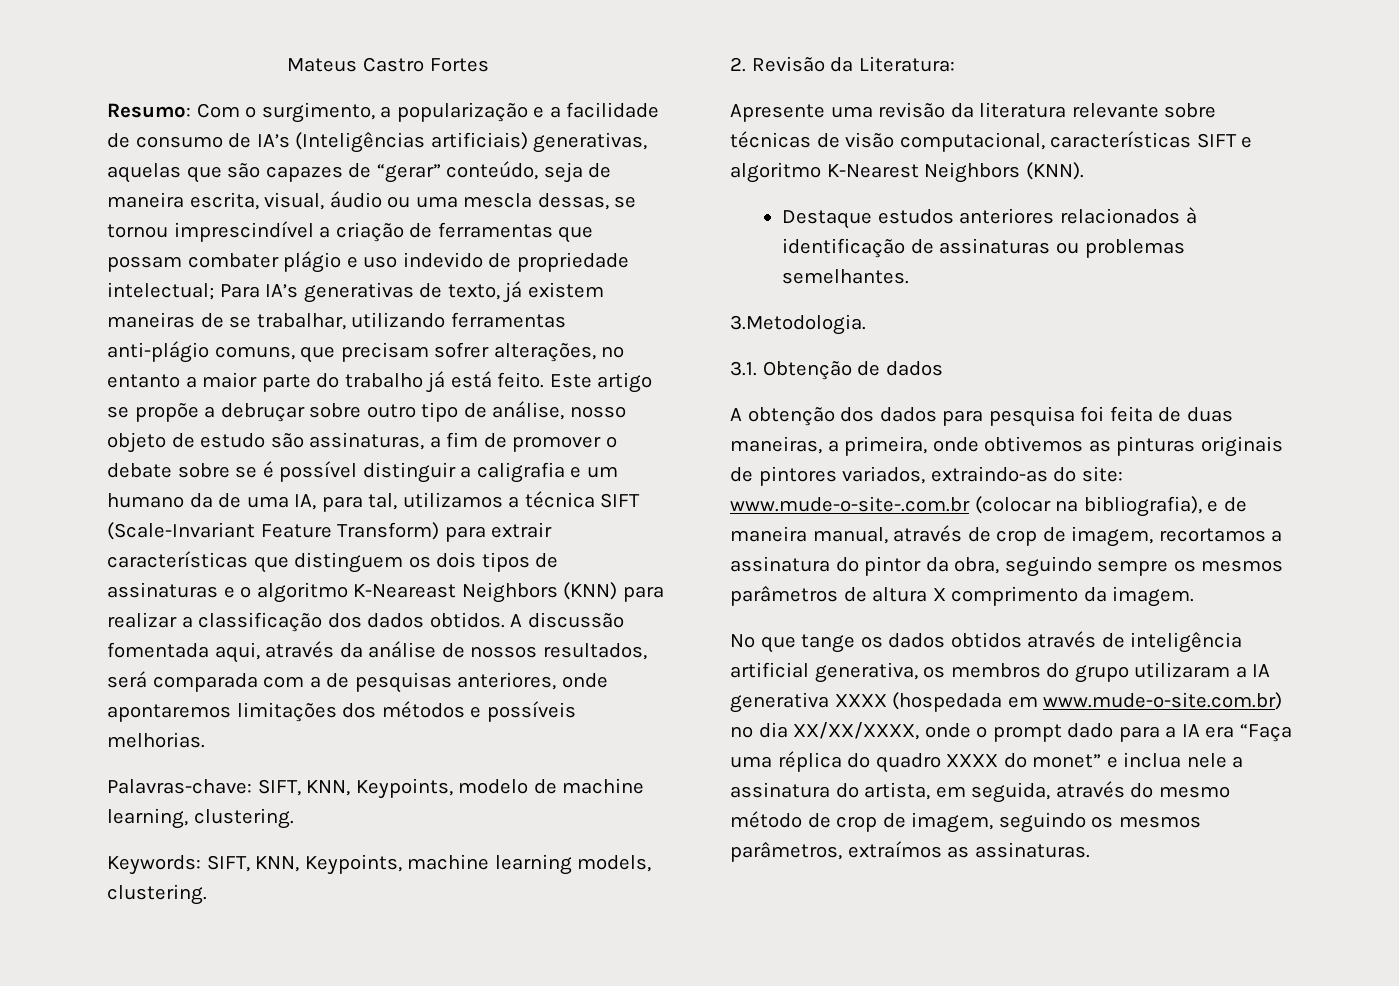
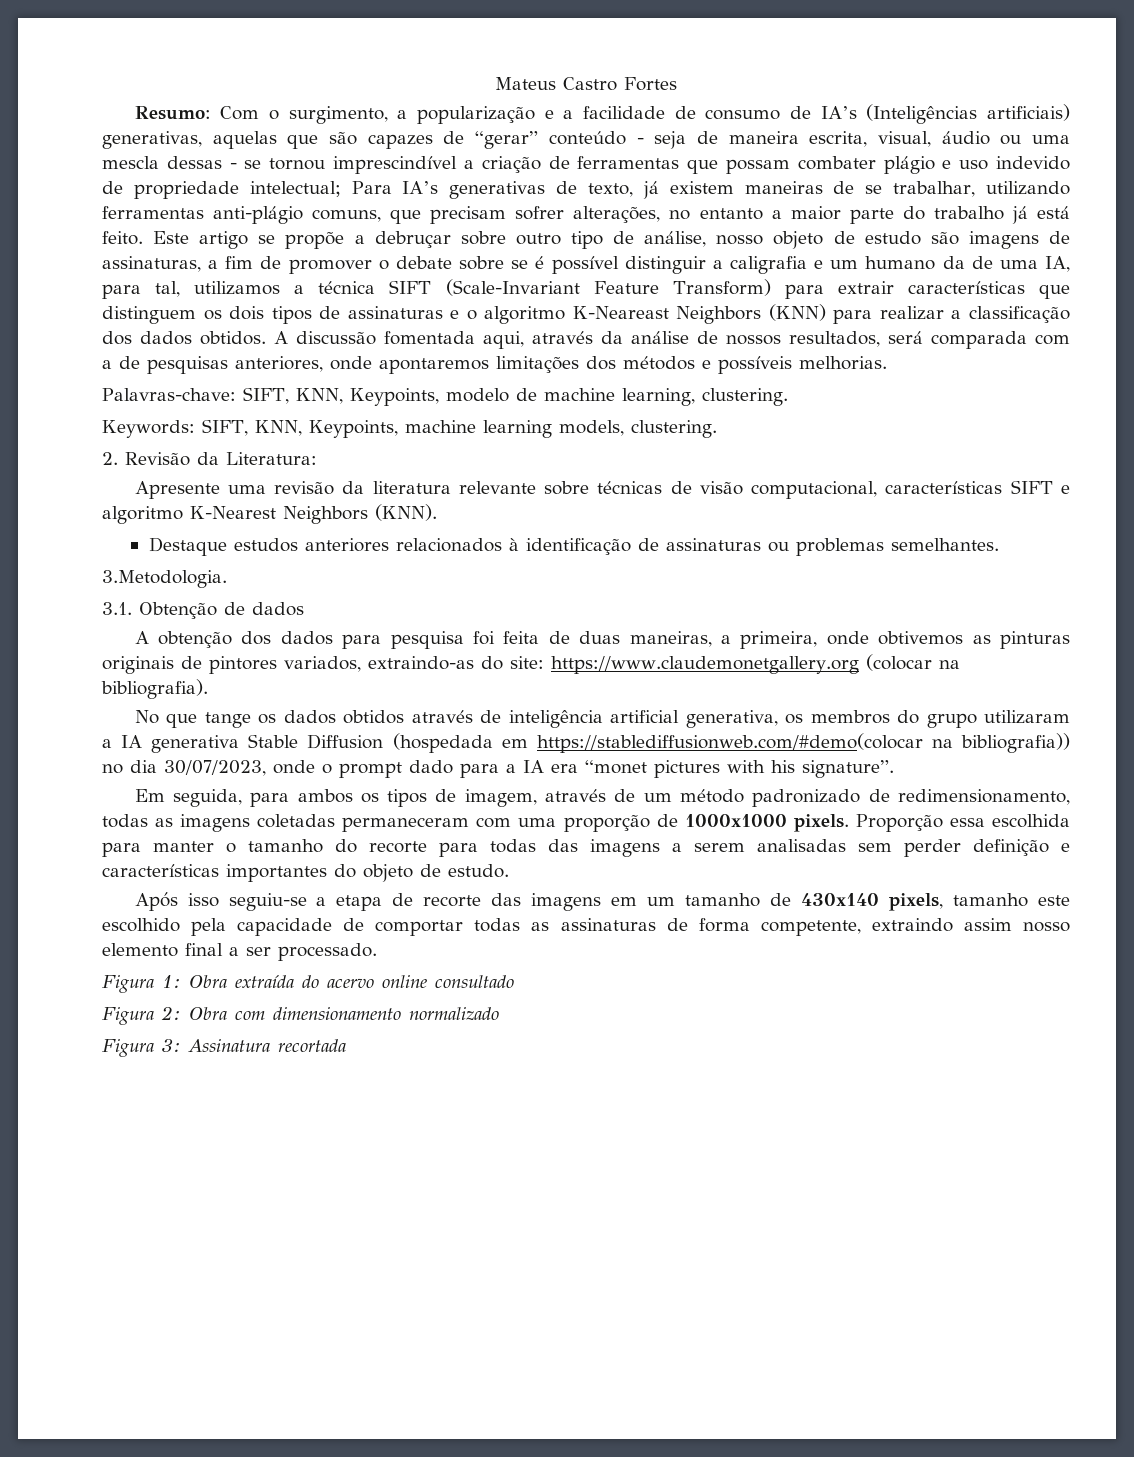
[446,161,539,180] conteúdo, -> [548,131,644,145] conteúdo -
[537,193,609,210] dessas, -> [166,156,237,169] dessas -
(304, 440) none -> [968,231,1070,249] imagens de
[730,496,970,512] www.mude-o-site-.com.br -> [551,656,859,674] https://www.claudemonetgallery.org
[1083,496,1247,517] [730,525,1283,547] [730,556,1284,577] [730,585,1195,607] bibliografia), e de maneira manual, através de crop de imagem, recortamos a assinatura do pintor da obra, seguindo sempre os mesmos parâmetros de altura X comprimento da imagem. -> [101,679,208,699] bibliografia).
[834,692,1283,712] XXXX (hospedada em www.mude-o-site.com.br) -> [248,733,1070,753] Stable Diffusion (hospedada em https://stablediffusionweb.com/#demo(colocar na bibliografia))
[793,722,920,740] XX/XX/XXXX, -> [164,760,266,776] 30/07/2023,
[1239,724,1292,742] [730,751,1244,773] [730,781,1230,803] [730,811,1201,833] [730,841,1090,862] “Faça uma réplica do quadro XXXX do monet” e inclua nele a assinatura do artista, em seguida, através do mesmo método de crop de imagem, seguindo os mesmos parâmetros, extraímos as assinaturas. -> [585,760,894,778] [134,789,1071,807] [102,814,1070,832] [102,839,1070,857] [102,864,509,882] [134,892,1071,911] [102,918,1071,936] [102,943,377,961] [102,975,514,993] [102,1006,499,1025] [102,1039,346,1057] “monet pictures with his signature”. // Em seguida, para ambos os tipos de imagem, através de um método padronizado de redimensionamento, todas as imagens coletadas permaneceram com uma proporção de 1000x1000 pixels. Proporção essa escolhida para manter o tamanho do recorte para todas das imagens a serem analisadas sem perder definição e características importantes do objeto de estudo. // Após isso seguiu-se a etapa de recorte das imagens em um tamanho de 430x140 pixels, tamanho este escolhido pela capacidade de comportar todas as assinaturas de forma competente, extraindo assim nosso elemento final a ser processado. // Figura 1: Obra extraída do acervo online consultado // Figura 2: Obra com dimensionamento normalizado // Figura 3: Assinatura recortada

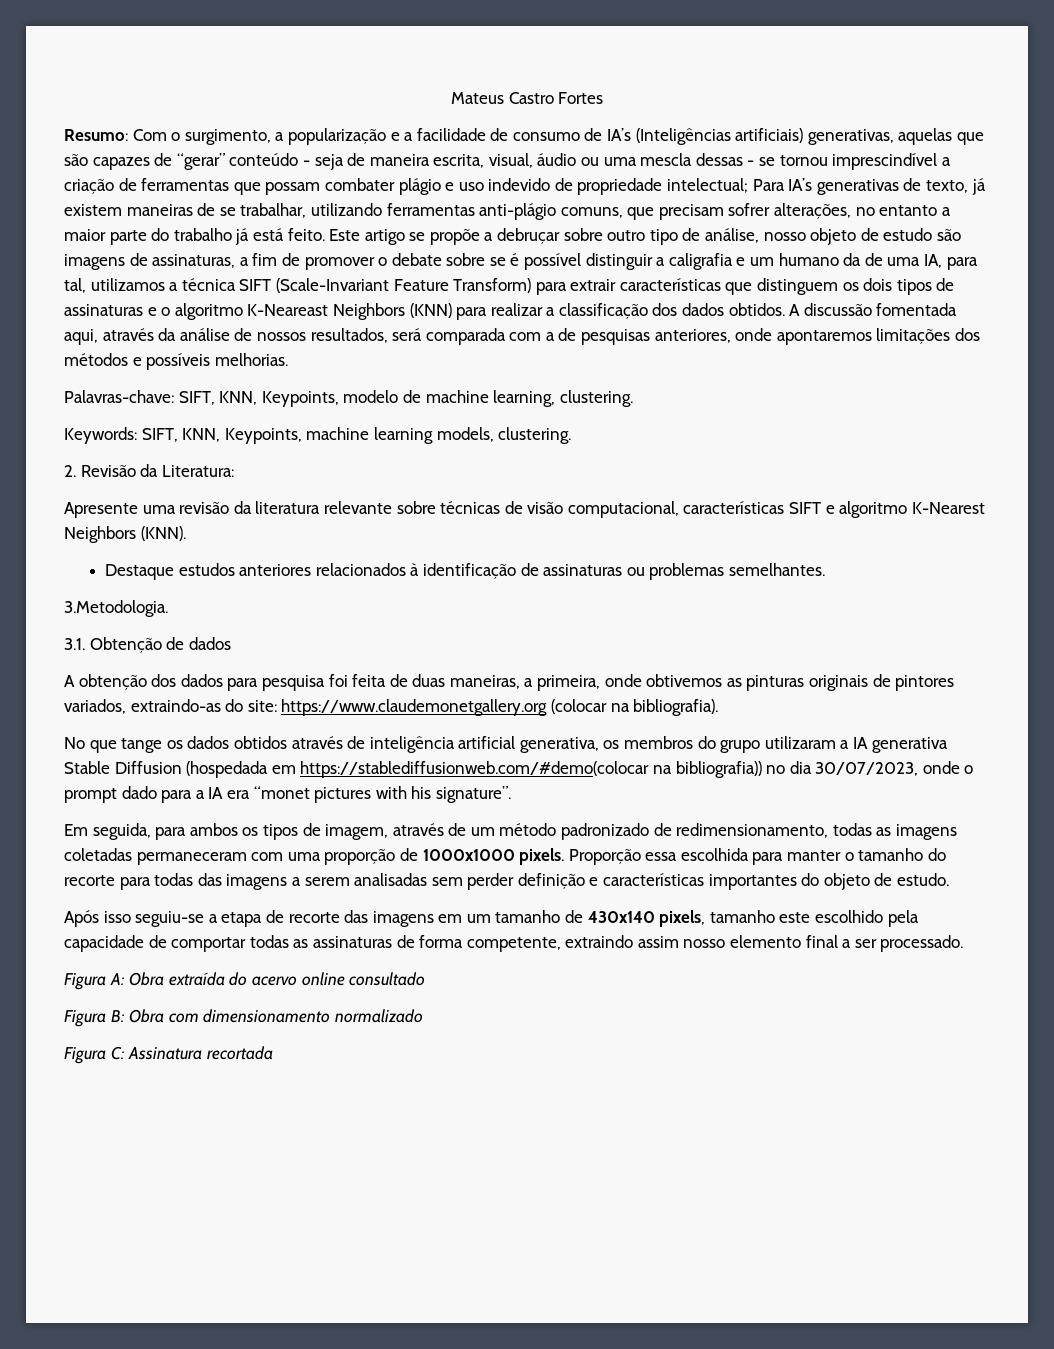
[162,975,181,988] 1: -> [109,973,125,985] A:
[161,1006,181,1020] 2: -> [110,1010,125,1022] B:
[162,1039,181,1052] 3: -> [110,1046,125,1060] C:

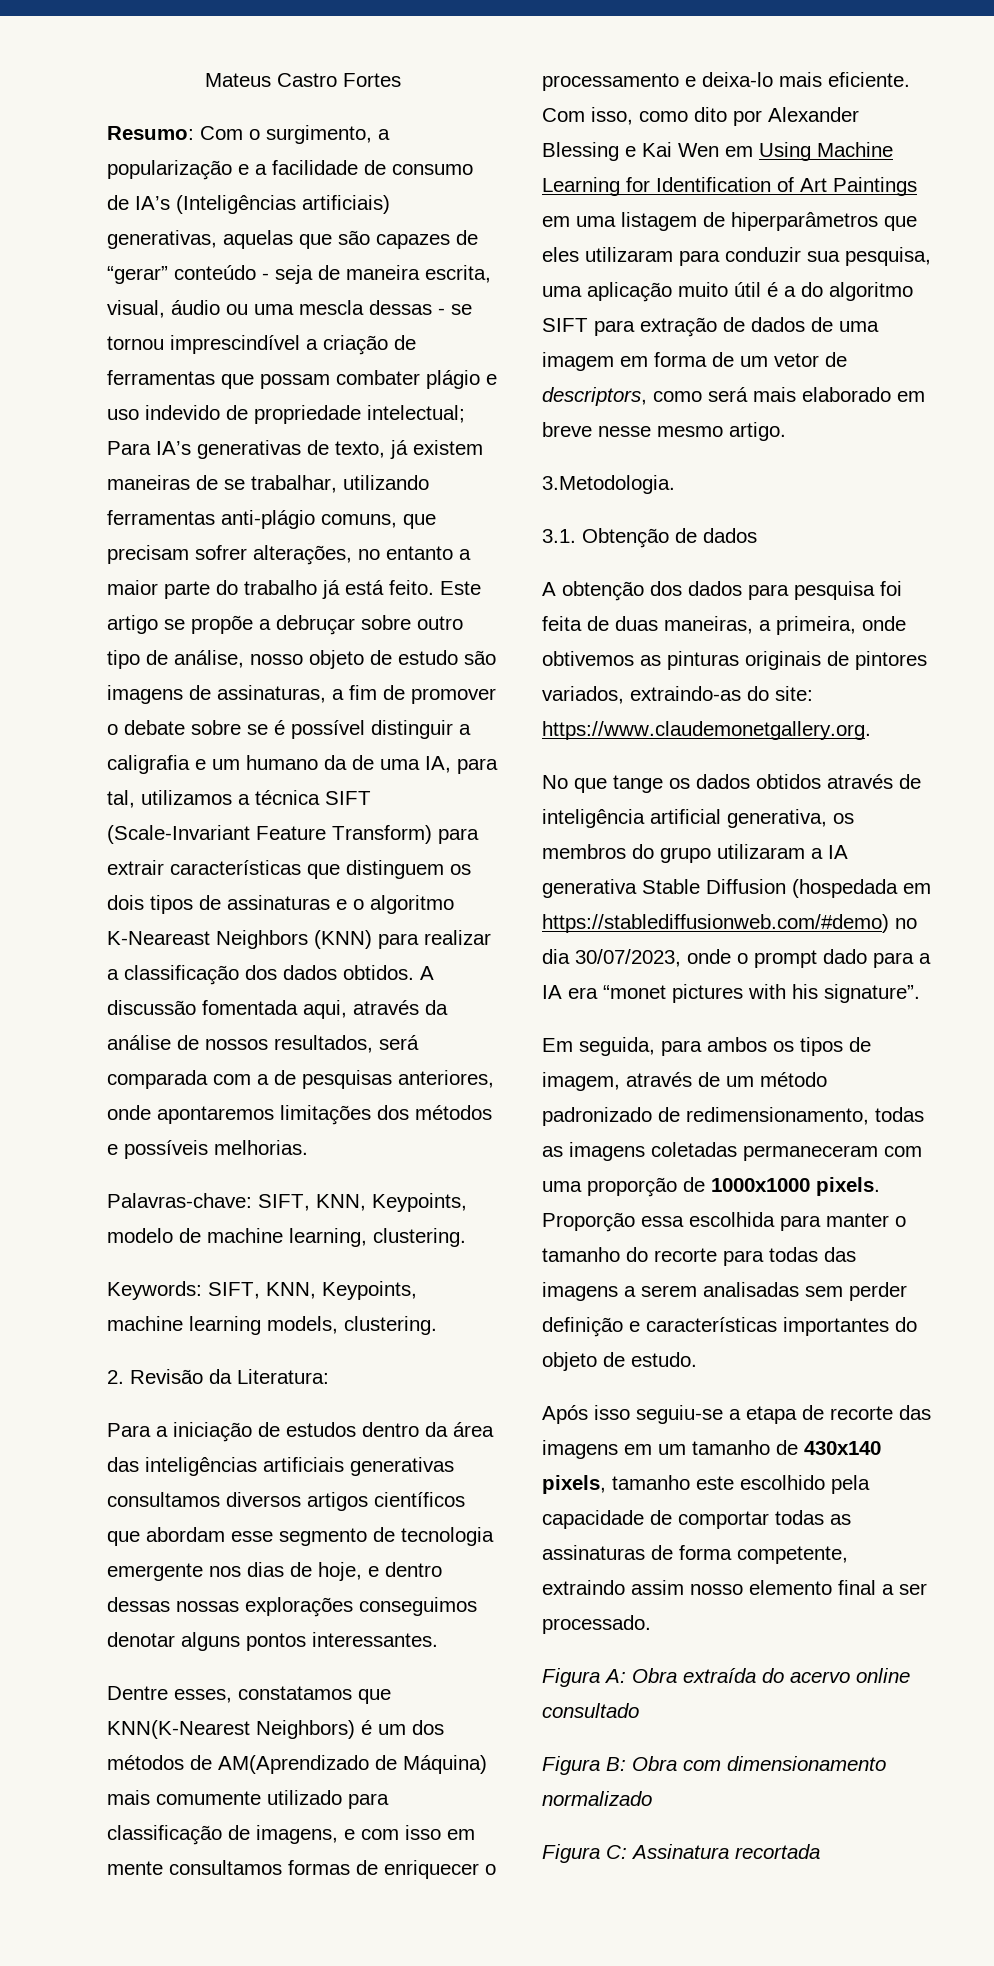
[64,501,985,518] [64,526,186,543] [105,563,826,580] Apresente uma revisão da literatura relevante sobre técnicas de visão computacional, características SIFT e algoritmo K-Nearest Neighbors (KNN). // Destaque estudos anteriores relacionados à identificação de assinaturas ou problemas semelhantes. -> [107,1422,494,1442] [107,1457,454,1476] [107,1492,465,1511] [107,1527,494,1546] [107,1562,442,1581] [107,1597,477,1617] [107,1632,438,1651] [107,1686,391,1704] [107,1720,444,1739] [107,1755,487,1774] [107,1790,389,1809] [107,1825,475,1845] [107,1860,496,1879] [542,72,910,91] [542,107,859,126] [542,142,893,161] [542,177,917,196] [542,212,917,231] [542,247,931,266] [542,282,913,302] [542,317,879,337] [542,352,847,371] [542,387,925,406] [542,422,786,441] Para a iniciação de estudos dentro da área das inteligências artificiais generativas consultamos diversos artigos científicos que abordam esse segmento de tecnologia emergente nos dias de hoje, e dentro dessas nossas explorações conseguimos denotar alguns pontos interessantes. // Dentre esses, constatamos que KNN(K-Nearest Neighbors) é um dos métodos de AM(Aprendizado de Máquina) mais comumente utilizado para classificação de imagens, e com isso em mente consultamos formas de enriquecer o processamento e deixa-lo mais eficiente. Com isso, como dito por Alexander Blessing e Kai Wen em Using Machine Learning for Identification of Art Paintings em uma listagem de hiperparâmetros que eles utilizaram para conduzir sua pesquisa, uma aplicação muito útil é a do algoritmo SIFT para extração de dados de uma imagem em forma de um vetor de descriptors, como será mais elaborado em breve nesse mesmo artigo.
[281,699,719,716] https://www.claudemonetgallery.org (colocar na bibliografia). -> [542,721,871,740] https://www.claudemonetgallery.org.
[300,761,762,778] https://stablediffusionweb.com/#demo(colocar na bibliografia)) -> [542,914,889,933] https://stablediffusionweb.com/#demo)

